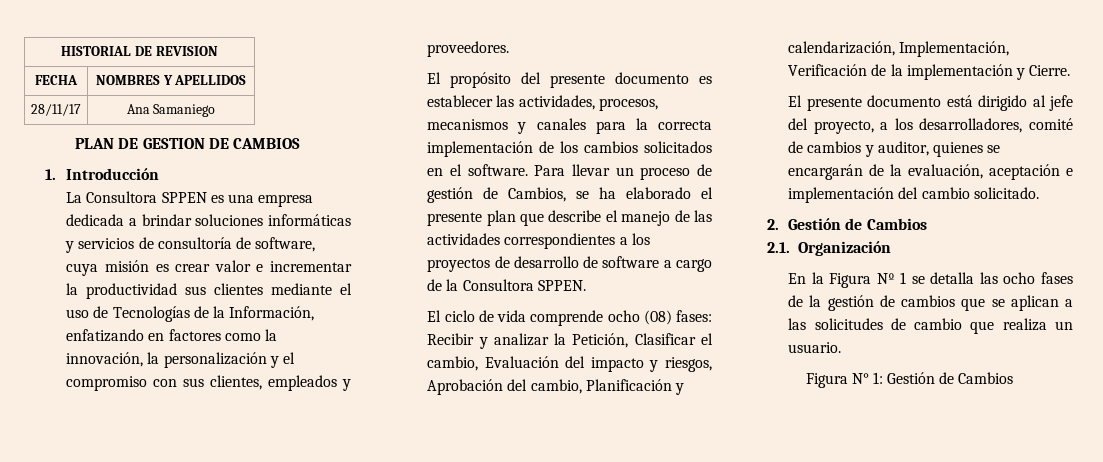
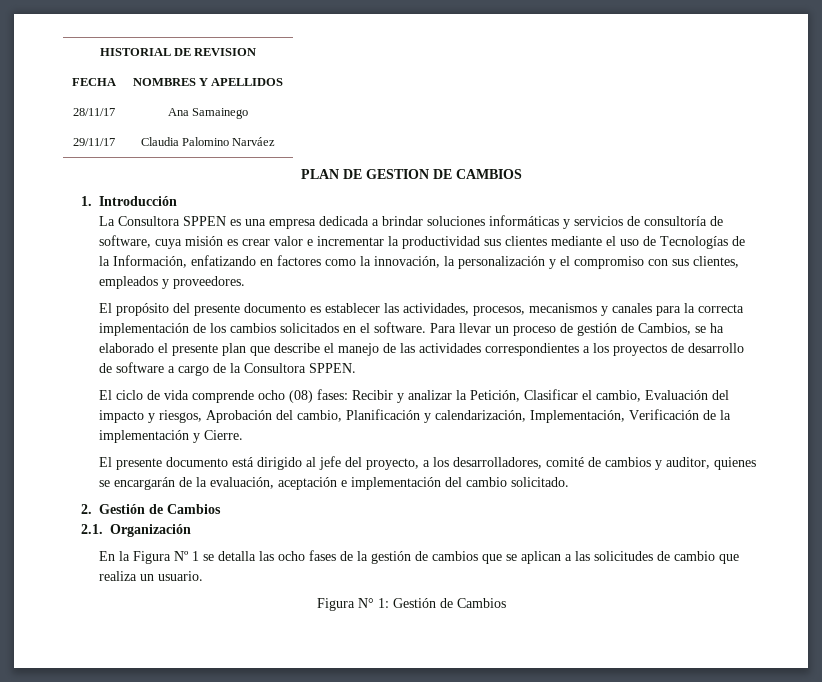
[153,104,216,117] Samaniego -> [192,108,249,119] [72,138,115,146] [140,137,276,146] Samainego // 29/11/17 | Claudia Palomino Narváez

